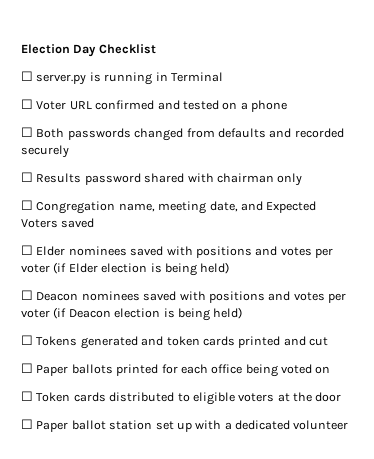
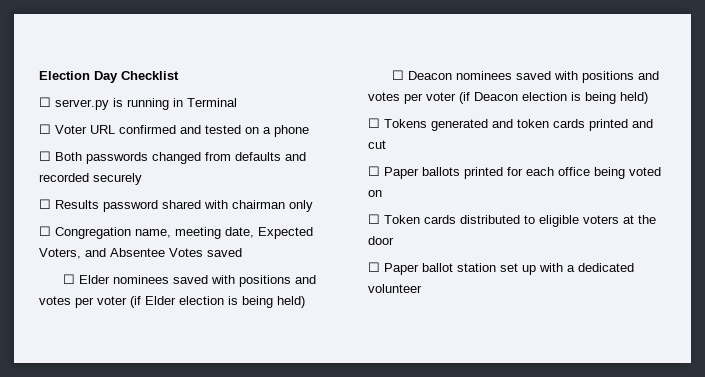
[240,201,317,213] [21,219,58,228] and Expected Voters -> [258,227,313,239] [39,248,203,259] Expected Voters, and Absentee Votes

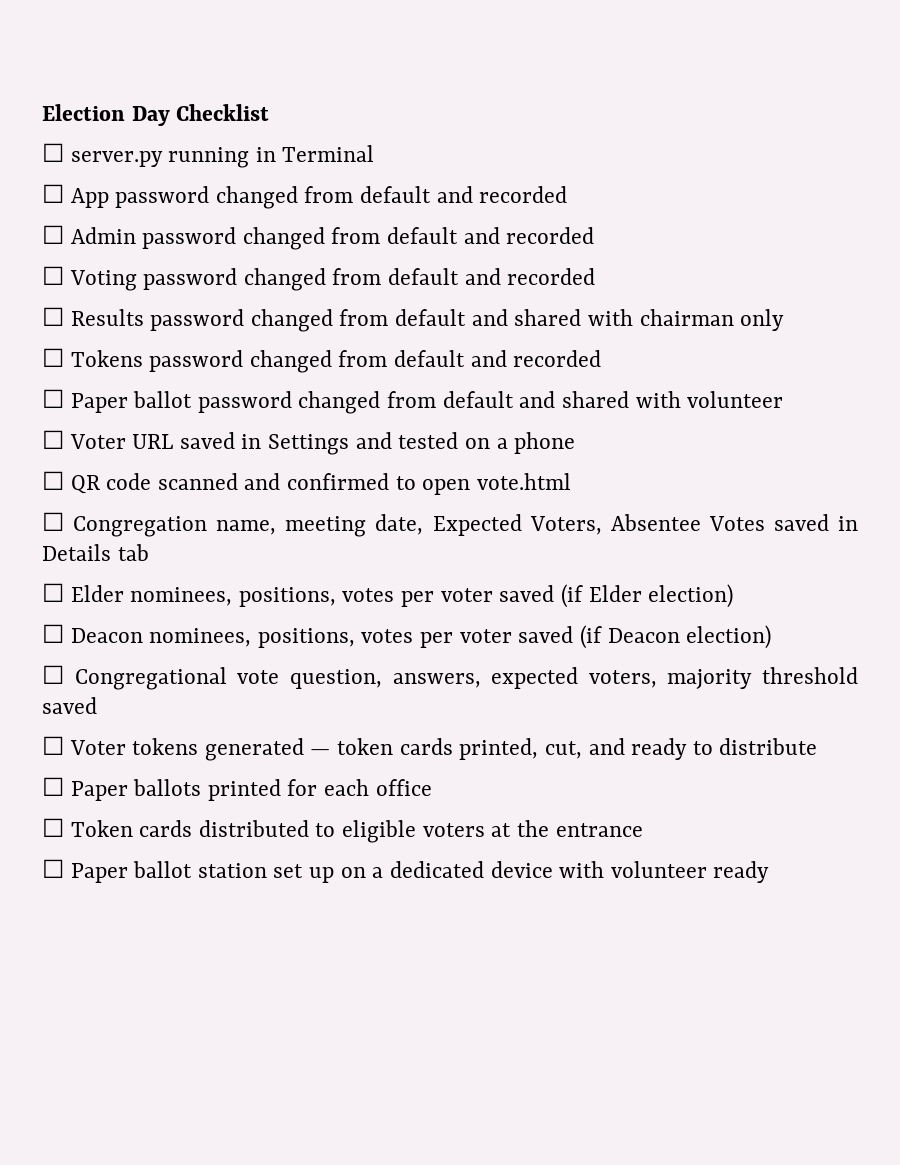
[113,98,123,107] is -> (163, 159) none
(237, 102) none -> [42,184,568,209] [42,225,595,250] [42,266,596,291] [42,307,785,332] [42,348,602,373] [42,389,784,414] // ☐ App password changed from default and recorded // ☐ Admin password changed from default and recorded // ☐ Voting password changed from default and recorded // ☐ Results password changed from default and shared with chairman only // ☐ Tokens password changed from default and recorded // ☐ Paper ballot password changed from default and shared with volunteer
[119,125,176,134] confirmed -> [179,432,350,455] saved in Settings
[55,152,306,164] [39,173,142,185] [39,199,313,212] Both passwords changed from defaults and recorded securely // ☐ Results password shared with chairman only -> [70,473,571,495] QR code scanned and confirmed to open vote.html
[85,248,106,257] and -> (602, 525) none
(242, 252) none -> [838,516,859,531] [42,544,149,561] in Details tab
[112,275,316,287] [39,296,127,308] nominees saved with positions and votes per voter -> [130,585,555,607] nominees, positions, votes per voter saved
[179,296,305,308] [391,70,659,83] [368,92,456,104] election is being held) // ☐ Deacon nominees saved with positions and votes per voter -> [648,584,734,608] [42,624,574,648] election) // ☐ Deacon nominees, positions, votes per voter saved
[522,92,648,104] [368,118,653,131] [368,140,386,149] election is being held) // ☐ Tokens generated and token cards printed and cut -> [686,625,772,649] [42,665,858,690] [42,697,97,714] [42,736,818,761] election) // ☐ Congregational vote question, answers, expected voters, majority threshold saved // ☐ Voter tokens generated — token cards printed, cut, and ready to distribute
[594,167,661,179] [368,190,382,197] being voted on -> (432, 787) none
[368,236,394,245] door -> [555,823,643,837] entrance
[539,263,563,272] with -> [340,867,366,878] on
[368,284,422,293] volunteer -> [490,861,770,883] device with volunteer ready

